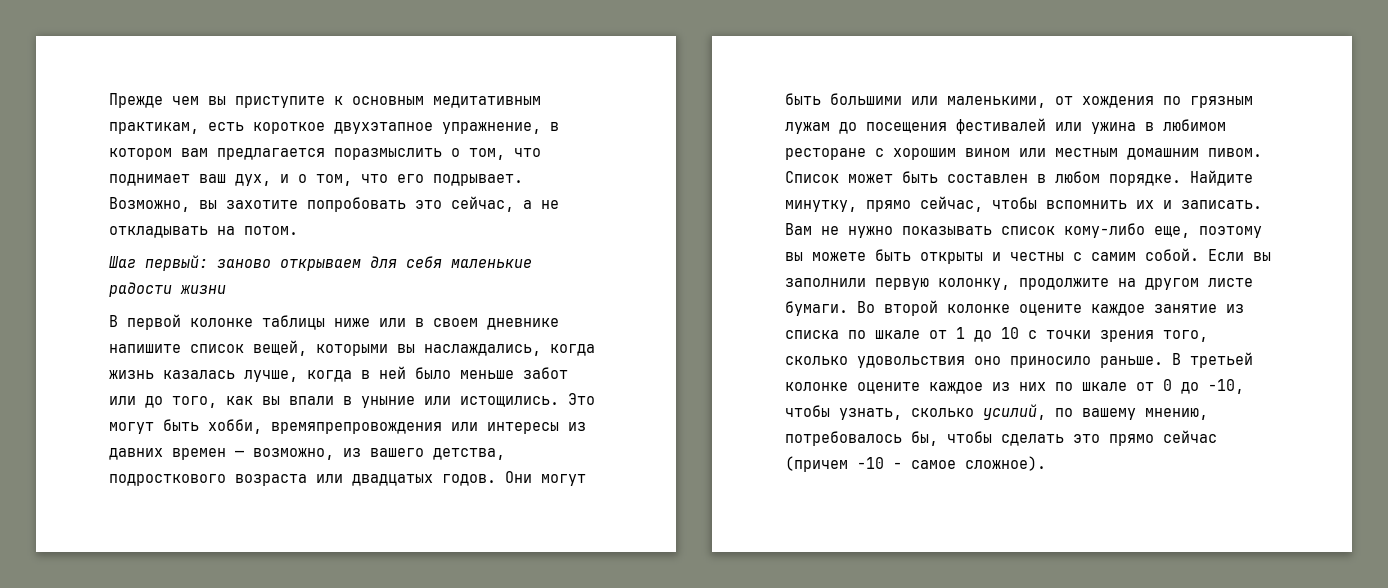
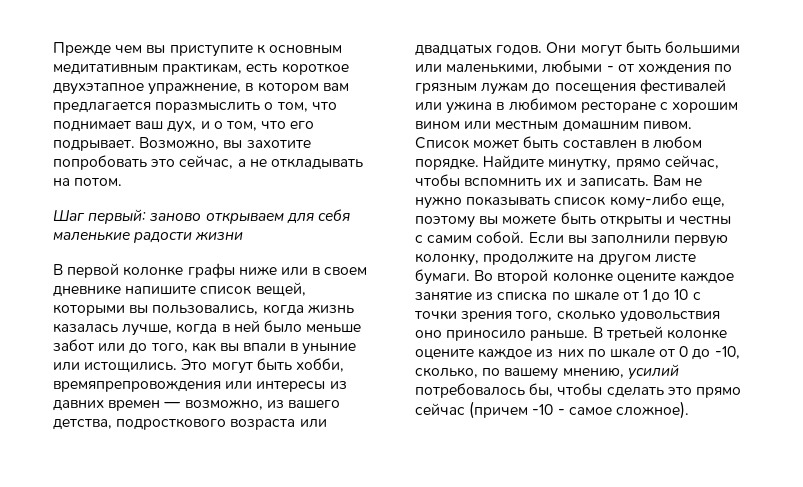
[262,315,325,330] таблицы -> [187,263,235,278] графы
[424,344,541,356] наслаждались, -> [152,305,259,315] пользовались,
(1046, 102) none -> [541,60,614,73] любыми -
[785,404,1046,420] чтобы узнать, сколько усилий, -> [415,367,478,378] сколько,
(1208, 414) none -> [627,364,679,380] усилий

